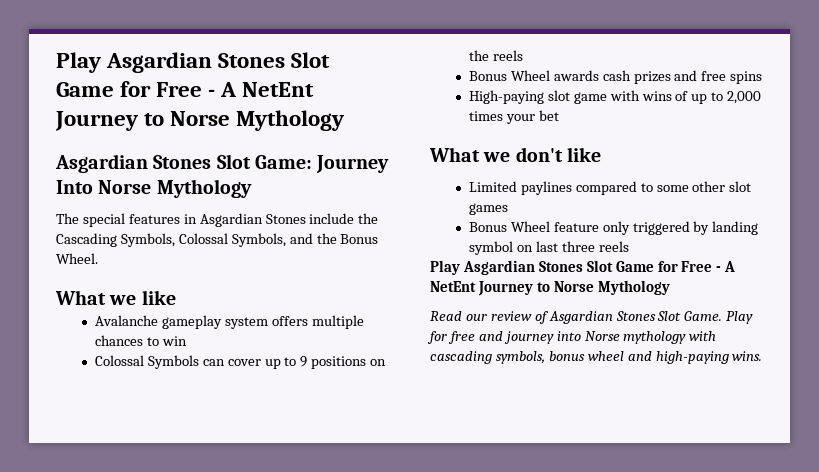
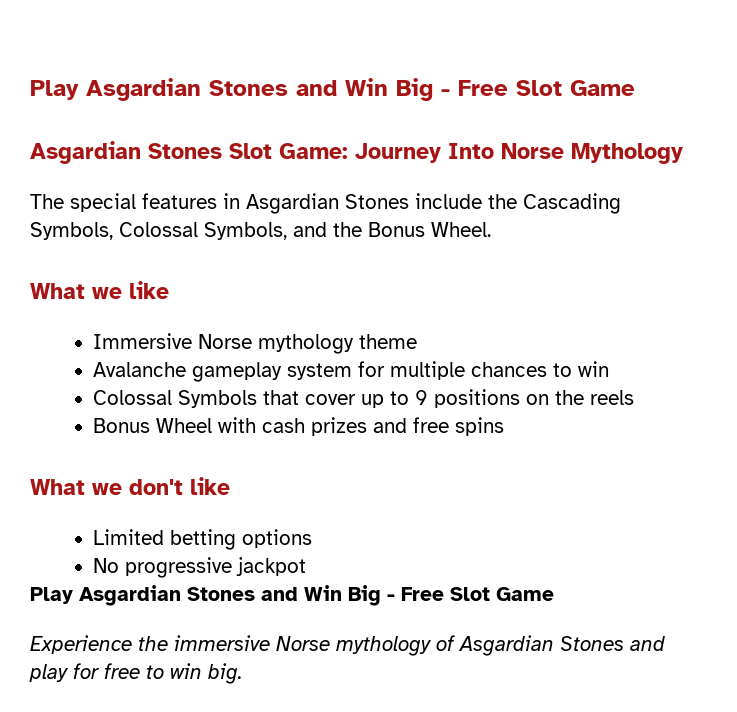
[56,52,331,73] [56,81,315,97] [55,110,345,131] Play Asgardian Stones Slot Game for Free - A NetEnt Journey to Norse Mythology -> [30,78,635,101] Play Asgardian Stones and Win Big - Free Slot Game
(176, 297) none -> [93,333,418,354] // Immersive Norse mythology theme
[271,316,308,326] offers -> [358,361,386,377] for
[202,359,225,366] can -> [263,390,300,405] that
[553,70,599,81] awards -> [218,417,257,433] with
[468,90,762,104] [468,110,559,124] // High-paying slot game with wins of up to 2,000 times your bet -> (505, 426) none
[520,181,752,195] [468,203,508,215] [468,221,759,235] [468,241,629,255] [430,260,736,275] [430,280,670,296] [430,311,754,324] [427,331,717,344] [430,351,763,364] paylines compared to some other slot games // Bonus Wheel feature only triggered by landing symbol on last three reels // Play Asgardian Stones Slot Game for Free - A NetEnt Journey to Norse Mythology // Read our review of Asgardian Stones Slot Game. Play for free and journey into Norse mythology with cascading symbols, bonus wheel and high-paying wins. -> [170,529,313,550] [93,557,307,578] [30,585,554,606] [30,635,665,656] [29,663,242,684] betting options // No progressive jackpot // Play Asgardian Stones and Win Big - Free Slot Game // Experience the immersive Norse mythology of Asgardian Stones and play for free to win big.

